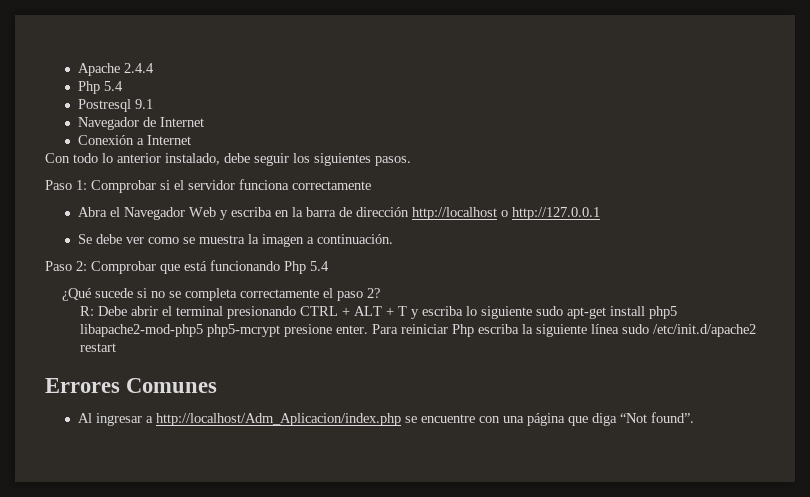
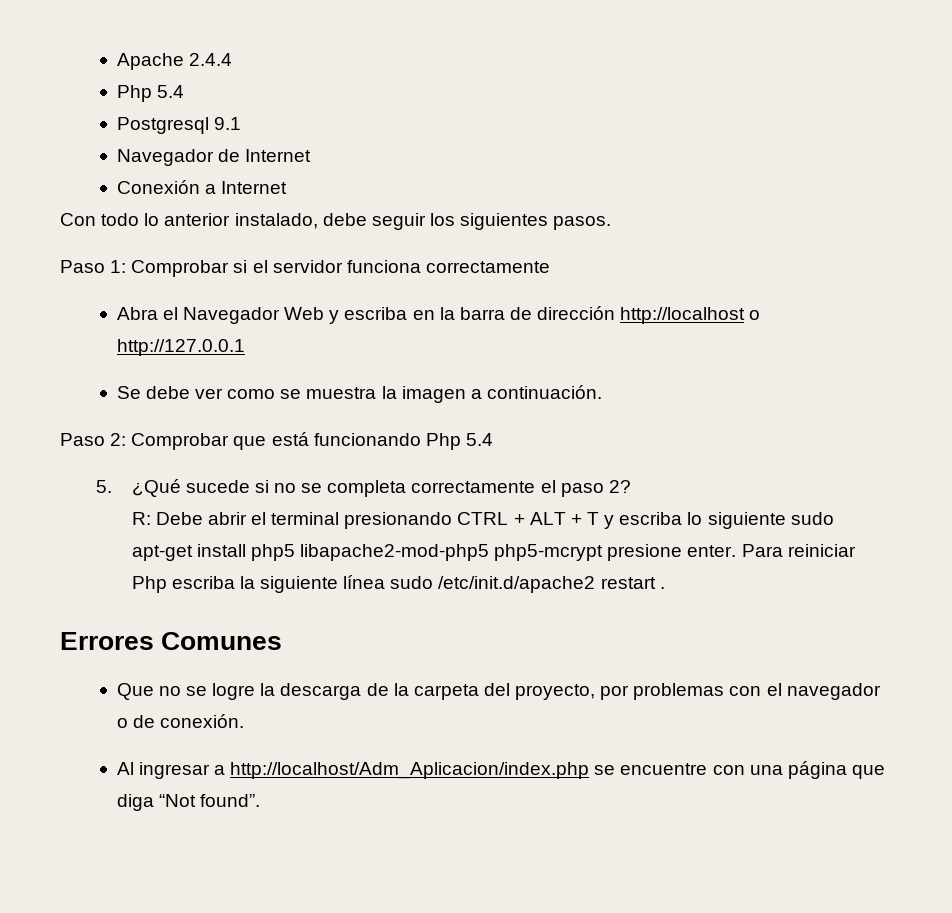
[78,99,132,112] Postresql -> [116,117,209,134] Postgresql
(329, 266) none -> [95,480,112,493] 5.
(116, 347) none -> [659,587,665,589] .
(218, 385) none -> [116,683,881,700] [116,714,245,728] // Que no se logre la descarga de la carpeta del proyecto, por problemas con el navegador o de conexión.

